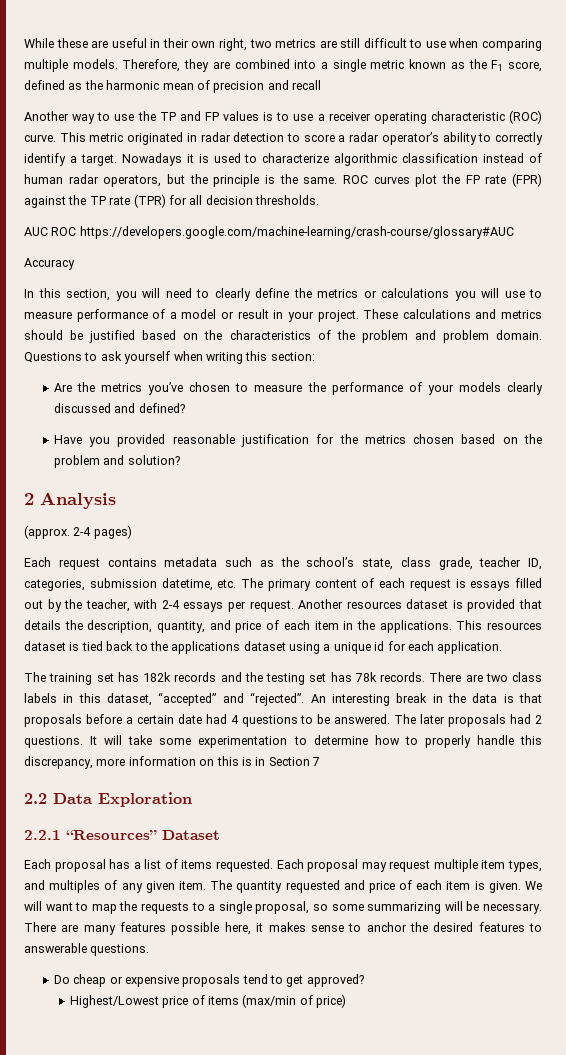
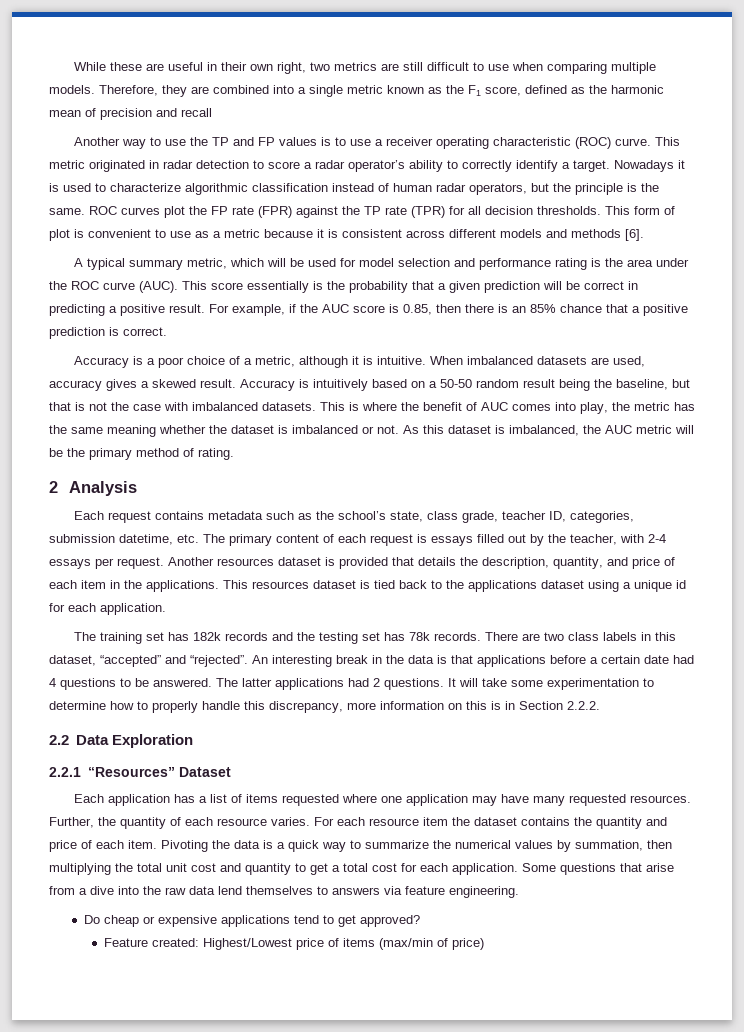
[24,226,514,239] [24,258,75,270] [24,288,542,301] [24,309,543,322] [24,330,542,343] [24,351,315,364] [53,382,543,395] [53,403,185,413] [53,434,542,447] [53,455,180,468] // AUC ROC https://developers.google.com/machine-learning/crash-course/glossary#AUC // Accuracy // In this section, you will need to clearly define the metrics or calculations you will use to measure performance of a model or result in your project. These calculations and metrics should be justified based on the characteristics of the problem and problem domain. Questions to ask yourself when writing this section: // Are the metrics you’ve chosen to measure the performance of your models clearly discussed and defined? // Have you provided reasonable justification for the metrics chosen based on the problem and solution? -> [605,206,675,215] [49,229,644,241] [73,258,689,270] [49,281,638,293] [49,304,688,316] [49,327,167,339] [73,356,645,368] [49,379,690,391] [49,402,695,414] [49,425,694,437] [49,448,234,460] This form of plot is convenient to use as a metric because it is consistent across different models and methods [6]. // A typical summary metric, which will be used for model selection and performance rating is the area under the ROC curve (AUC). This score essentially is the probability that a given prediction will be correct in predicting a positive result. For example, if the AUC score is 0.85, then there is an 85% chance that a positive prediction is correct. // Accuracy is a poor choice of a metric, although it is intuitive. When imbalanced datasets are used, accuracy gives a skewed result. Accuracy is intuitively based on a 50-50 random result being the baseline, but that is not the case with imbalanced datasets. This is where the benefit of AUC comes into play, the metric has the same meaning whether the dataset is imbalanced or not. As this dataset is imbalanced, the AUC metric will be the primary method of rating.
[24,525,132,539] // (approx. 2-4 pages) -> (138, 488) none
[24,714,82,727] proposals -> [477,655,546,667] applications
[420,714,507,727] later proposals -> [242,678,344,690] latter applications
[312,757,320,766] 7 -> [567,701,600,710] 2.2.2.
[54,859,106,872] proposal -> [107,794,170,806] application
[216,859,542,872] [24,880,542,893] [24,901,543,914] [24,922,542,935] [24,943,150,956] requested. Each proposal may request multiple item types, and multiples of any given item. The quantity requested and price of each item is given. We will want to map the requests to a single proposal, so some summarizing will be necessary. There are many features possible here, it makes sense to anchor the desired features to answerable questions. -> [281,794,691,806] [49,817,667,829] [49,840,672,852] [49,863,674,875] [49,886,519,898] requested where one application may have many requested resources. Further, the quantity of each resource varies. For each resource item the dataset contains the quantity and price of each item. Pivoting the data is a quick way to summarize the numerical values by summation, then multiplying the total unit cost and quantity to get a total cost for each application. Some questions that arise from a dive into the raw data lend themselves to answers via feature engineering.
[182,974,241,987] proposals -> [220,915,290,927] applications
(364, 980) none -> [104,938,200,947] Feature created:

